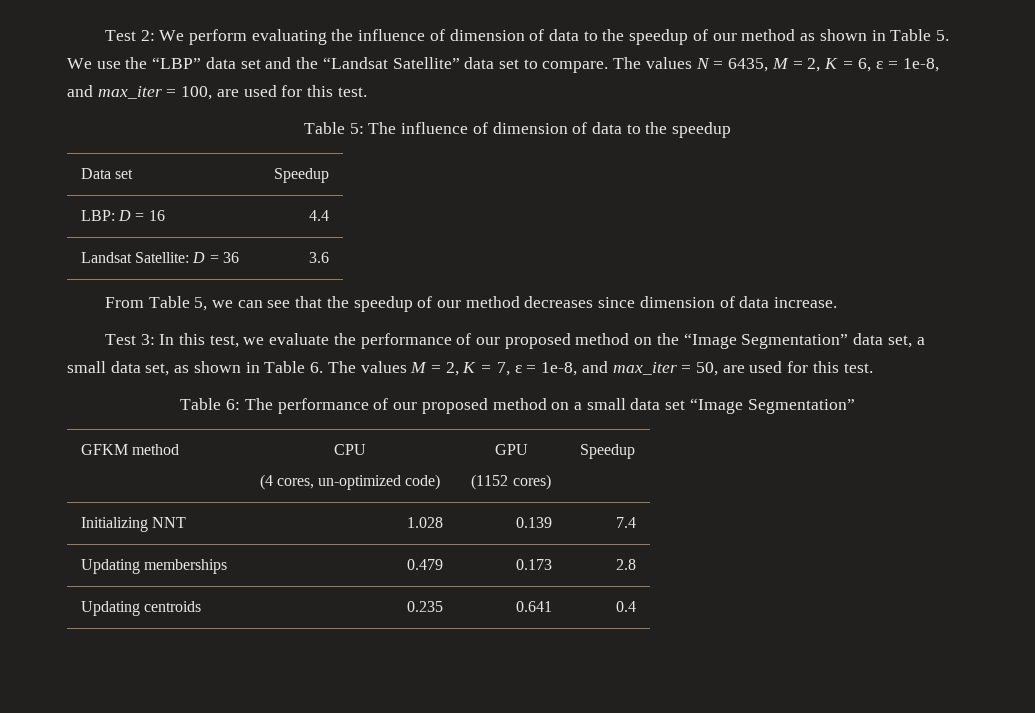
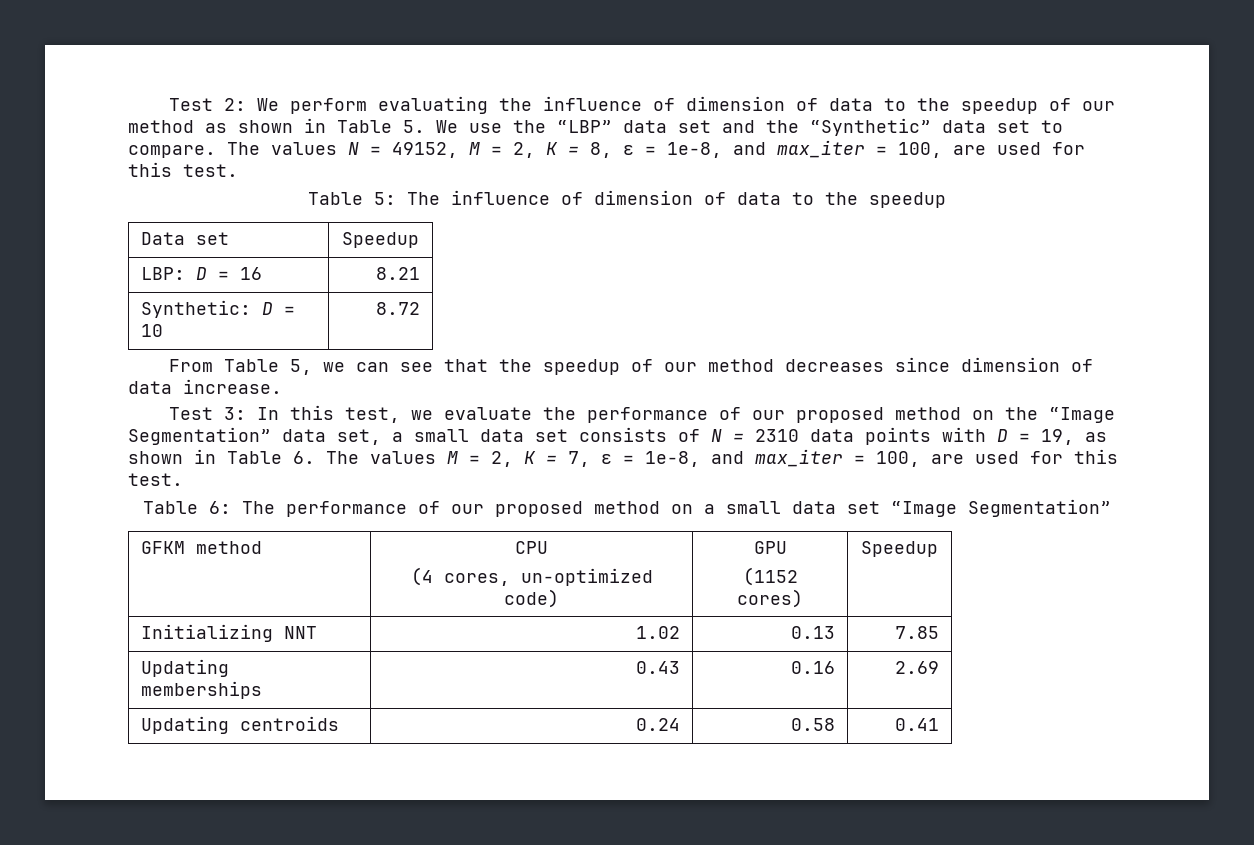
[322,57,460,69] “Landsat Satellite” -> [810,118,931,136] “Synthetic”
[728,58,872,72] 6435, M = 2, K = 6, -> [392,142,612,158] 49152, M = 2, K = 8,
[309,210,330,221] [80,252,240,263] [309,252,330,263] 4.4 // Landsat Satellite: D = 36 | 3.6 -> [375,267,420,280] [141,300,296,318] [141,324,164,337] [375,302,420,315] 8.21 // Synthetic: D = 10 | 8.72
[145,363,170,376] set, -> [535,427,1074,445] set consists of N = 2310 data points with D = 19,
[695,362,718,376] 50, -> [876,451,920,467] 100,
[407,517,444,528] [516,517,553,528] [616,517,637,528] 1.028 | 0.139 | 7.4 -> [635,626,680,639] [790,626,835,639] [894,626,939,639] 1.02 | 0.13 | 7.85
[407,559,444,570] [516,559,553,570] [616,559,637,570] 0.479 | 0.173 | 2.8 -> [635,661,680,674] [790,661,835,674] [894,661,939,674] 0.43 | 0.16 | 2.69
[407,601,444,612] [516,601,553,612] [616,601,637,612] 0.235 | 0.641 | 0.4 -> [635,718,680,731] [790,718,835,731] [894,718,939,731] 0.24 | 0.58 | 0.41

